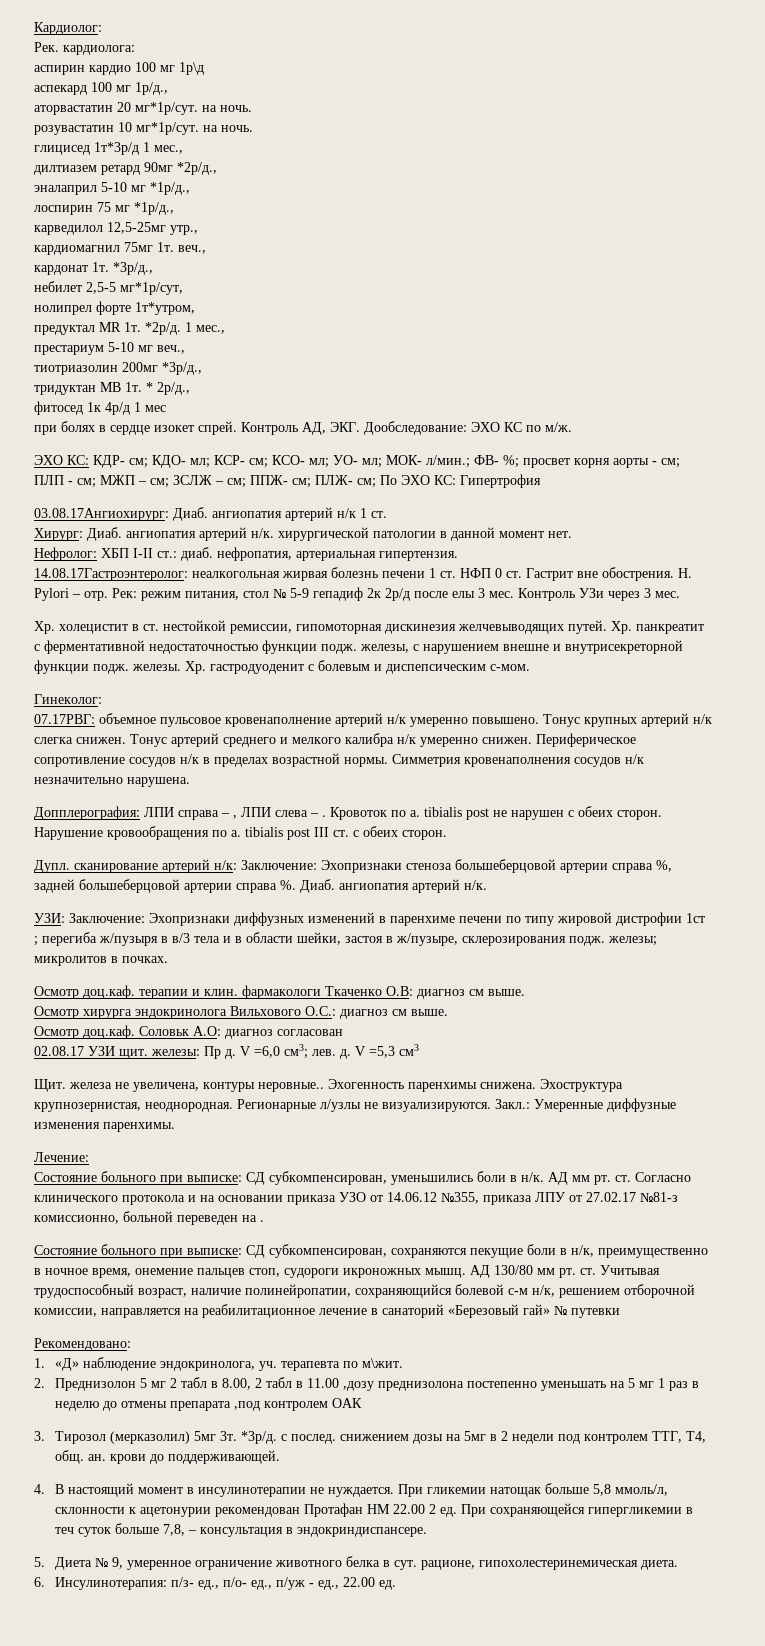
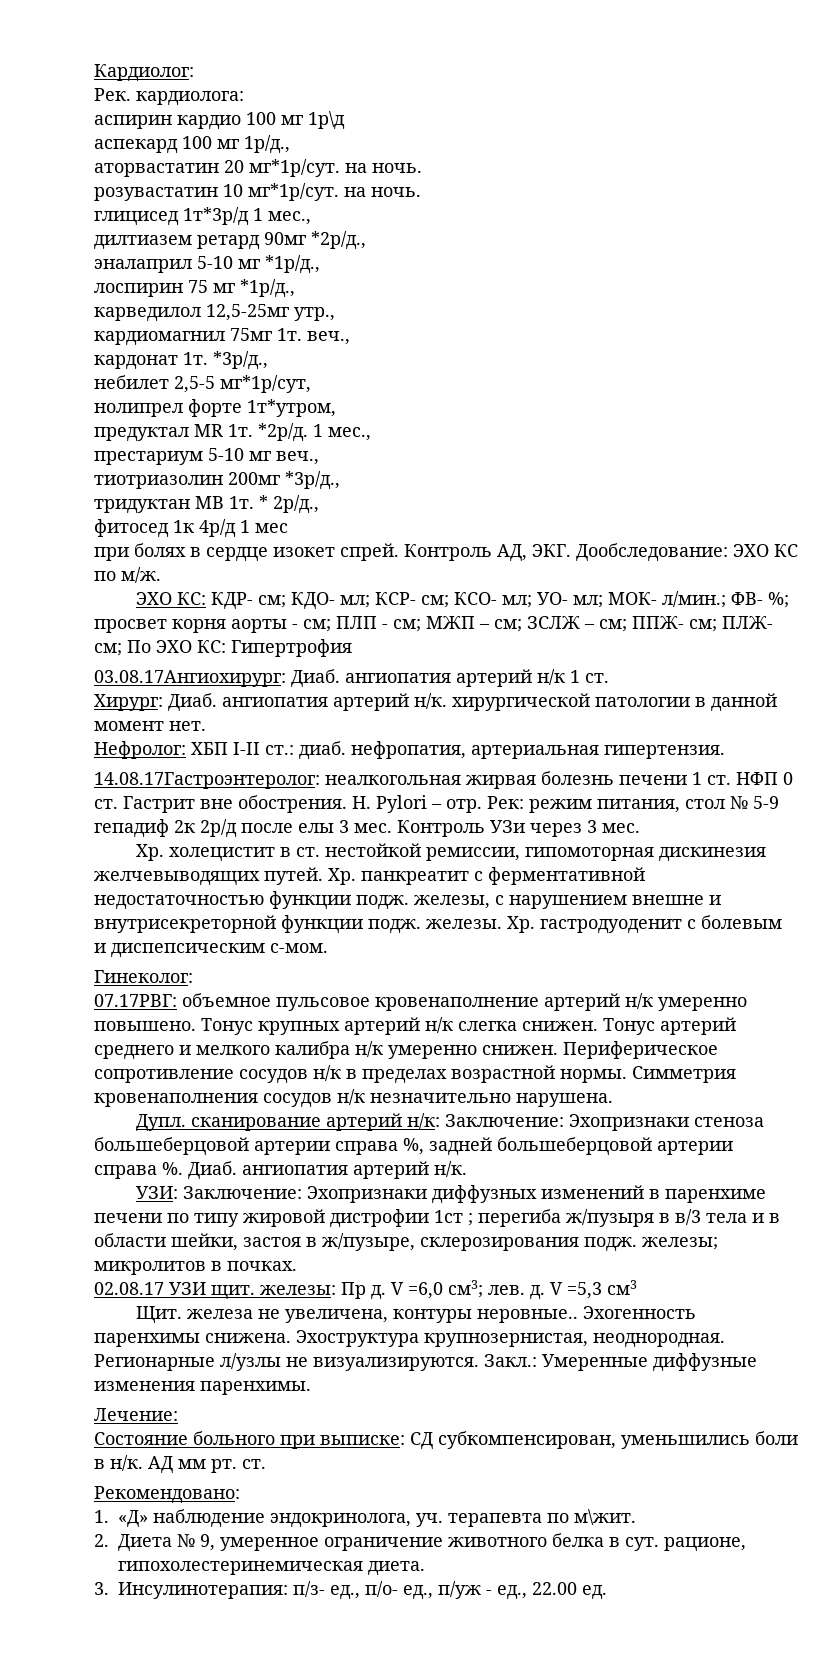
[34,806,662,820] [34,826,447,840] // Допплерография: ЛПИ справа – , ЛПИ слева – . Кровоток по а. tibialis роst не нарушен с обеих сторон. Нарушение кровообращения по а. tibialis роst III ст. с обеих сторон. -> (613, 1100) none
[34,985,525,999] [34,1006,448,1019] [34,1025,343,1039] // Осмотр доц.каф. терапии и клин. фармакологи Ткаченко О.В: диагноз см выше. // Осмотр хирурга эндокринолога Вильхового О.С.: диагноз см выше. // Осмотр доц.каф. Соловьк А.О: диагноз согласован -> (297, 1266) none
[635,1172,691,1182] [34,1192,678,1205] [34,1211,264,1225] [34,1244,708,1258] [34,1265,660,1278] [34,1284,695,1298] [34,1304,620,1318] Согласно клинического протокола и на основании приказа УЗО от 14.06.12 №355, приказа ЛПУ от 27.02.17 №81-з комиссионно, больной переведен на . // Состояние больного при выписке: СД субкомпенсирован, сохраняются пекущие боли в н/к, преимущественно в ночное время, онемение пальцев стоп, судороги икроножных мышц. АД 130/80 мм рт. ст. Учитывая трудоспособный возраст, наличие полинейропатии, сохраняющийся болевой с-м н/к, решением отборочной комиссии, направляется на реабилитационное лечение в санаторий «Березовый гай» № путевки -> (266, 1464) none
[54,1377,699,1391] [54,1398,362,1411] [34,1431,706,1444] [54,1450,280,1464] [34,1483,668,1497] [54,1503,693,1517] [54,1523,427,1537] [34,1557,45,1567] Преднизолон 5 мг 2 табл в 8.00, 2 табл в 11.00 ,дозу преднизолона постепенно уменьшать на 5 мг 1 раз в неделю до отмены препарата ,под контролем ОАК // 3. Тирозол (мерказолил) 5мг 3т. *3р/д. с послед. снижением дозы на 5мг в 2 недели под контролем ТТГ, Т4, общ. ан. крови до поддерживающей. // 4. В настоящий момент в инсулинотерапии не нуждается. При гликемии натощак больше 5,8 ммоль/л, склонности к ацетонурии рекомендован Протафан НМ 22.00 2 ед. При сохраняющейся гипергликемии в теч суток больше 7,8, – консультация в эндокриндиспансере. // 5. -> (109, 1540) none
[34,1577,45,1587] 6. -> [94,1582,109,1595] 3.

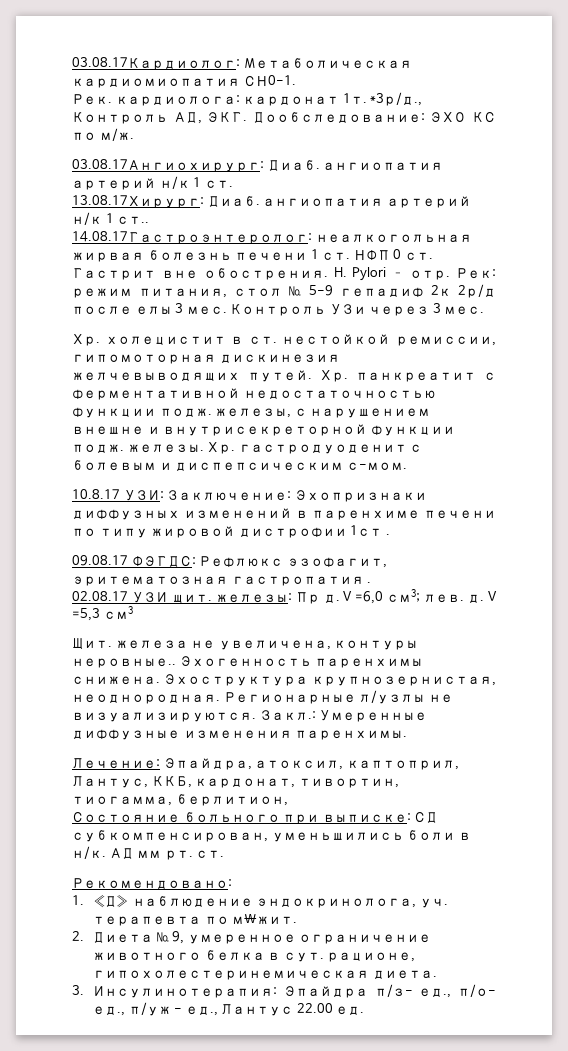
[94,64,194,82] [94,88,244,106] [94,111,345,130] [94,135,290,154] [94,159,422,177] [94,183,421,201] [94,207,311,226] [94,231,366,250] [94,255,320,274] [94,279,295,298] [94,304,335,322] [94,328,350,346] [94,351,268,370] [94,375,311,393] [94,399,336,417] [94,423,371,442] [94,448,319,465] [94,471,340,490] [94,495,319,514] [94,519,288,538] [94,543,399,562] Кардиолог: // Рек. кардиолога: // аспирин кардио 100 мг 1р\д // аспекард 100 мг 1р/д., // аторвастатин 20 мг*1р/сут. на ночь. // розувастатин 10 мг*1р/сут. на ночь. // глицисед 1т*3р/д 1 мес., // дилтиазем ретард 90мг *2р/д., // эналаприл 5-10 мг *1р/д., // лоспирин 75 мг *1р/д., // карведилол 12,5-25мг утр., // кардиомагнил 75мг 1т. веч., // кардонат 1т. *3р/д., // небилет 2,5-5 мг*1р/сут, // нолипрел форте 1т*утром, // предуктал МR 1т. *2р/д. 1 мес., // престариум 5-10 мг веч., // тиотриазолин 200мг *3р/д., // тридуктан МВ 1т. * 2р/д., // фитосед 1к 4р/д 1 мес // при болях в сердце изокет спрей. -> [72,57,412,70] [72,75,296,88] [72,92,423,106] 03.08.17Кардиолог: Метаболическая кардиомиопатия СН0-1. // Рек. кардиолога: кардонат 1т. *3р/д.,
[135,591,789,610] [94,616,773,633] [94,639,352,657] // ЭХО КС: КДР- см; КДО- мл; КСР- см; КСО- мл; УО- мл; МОК- л/мин.; ФВ- %; просвет корня аорты - см; ПЛП - см; МЖП – см; ЗСЛЖ – см; ППЖ- см; ПЛЖ- см; По ЭХО КС: Гипертрофия -> (134, 134) none
[94,693,777,712] [94,721,206,731] [94,741,725,760] Хирург: Диаб. ангиопатия артерий н/к. хирургической патологии в данной момент нет. // Нефролог: ХБП I-II ст.: диаб. нефропатия, артериальная гипертензия. -> [72,195,471,208] [72,212,150,225] 13.08.17Хирург: Диаб. ангиопатия артерий н/к 1 ст..
[94,970,193,983] [94,993,747,1011] [94,1017,736,1035] [94,1041,718,1060] [94,1065,736,1084] [94,1089,613,1108] [135,1113,764,1132] [94,1137,733,1156] [94,1161,467,1180] Гинеколог: // 07.17РВГ: объемное пульсовое кровенаполнение артерий н/к умеренно повышено. Тонус крупных артерий н/к слегка снижен. Тонус артерий среднего и мелкого калибра н/к умеренно снижен. Периферическое сопротивление сосудов н/к в пределах возрастной нормы. Симметрия кровенаполнения сосудов н/к незначительно нарушена. // Дупл. сканирование артерий н/к: Заключение: Эхопризнаки стеноза большеберцовой артерии справа %, задней большеберцовой артерии справа %. Диаб. ангиопатия артерий н/к. // -> [72,489,120,499] 10.8.17
[468,1209,780,1227] [94,1233,718,1252] [94,1261,297,1275] ; перегиба ж/пузыря в в/3 тела и в области шейки, застоя в ж/пузыре, склерозирования подж. железы; микролитов в почках. -> [385,534,390,535] [72,555,387,568] [72,576,372,586] . // 09.08.17 ФЭГДС: Рефлюкс эзофагит, эритематозная гастропатия .
(178, 1414) none -> [163,758,459,770] [72,776,399,788] [72,794,288,806] Эпайдра, атоксил, каптоприл, Лантус, ККБ, кардонат, тивортин, тиогамма, берлитион,
(288, 1590) none -> [283,986,368,998] Эпайдра
(527, 1592) none -> [221,1004,294,1016] Лантус

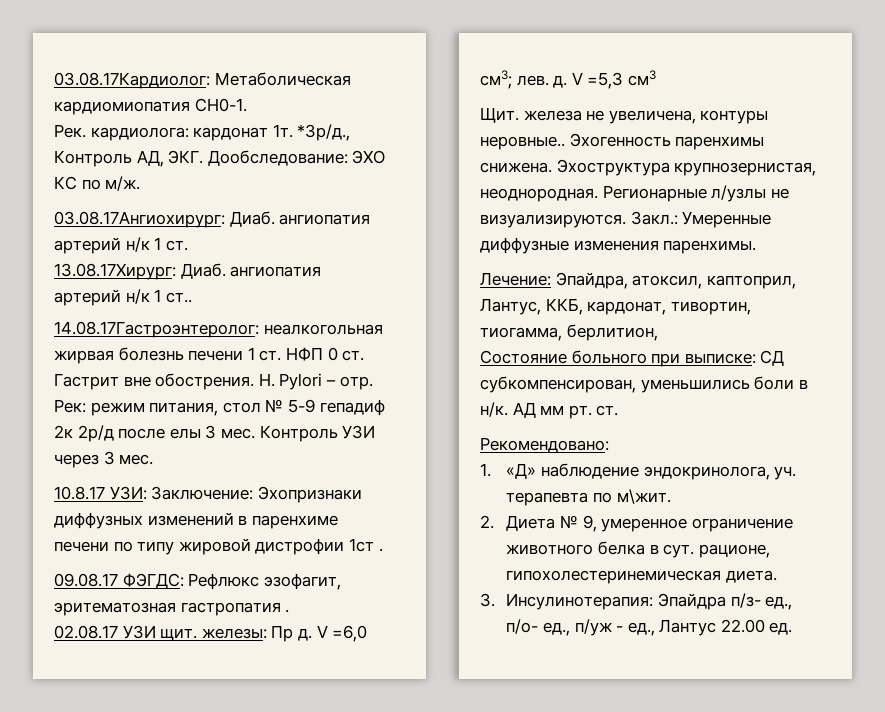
[329,304,366,315] УЗи -> [342,425,376,439] УЗИ
[72,334,496,346] [72,354,340,364] [72,370,496,382] [72,388,436,400] [72,407,431,418] [72,424,455,436] [72,442,423,454] [72,460,407,471] // Хр. холецистит в ст. нестойкой ремиссии, гипомоторная дискинезия желчевыводящих путей. Хр. панкреатит с ферментативной недостаточностью функции подж. железы, с нарушением внешне и внутрисекреторной функции подж. железы. Хр. гастродуоденит с болевым и диспепсическим с-мом. -> (154, 459) none

